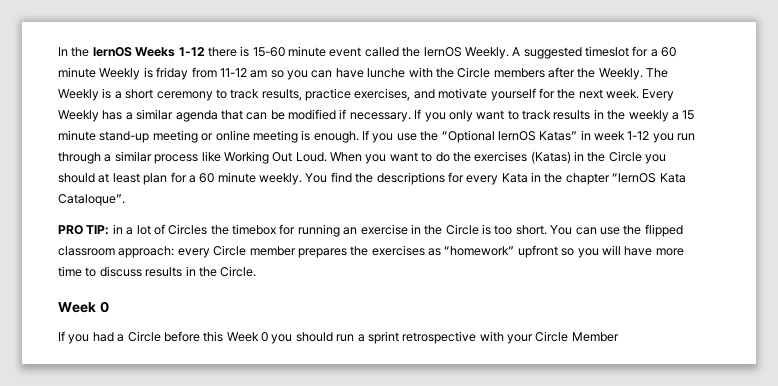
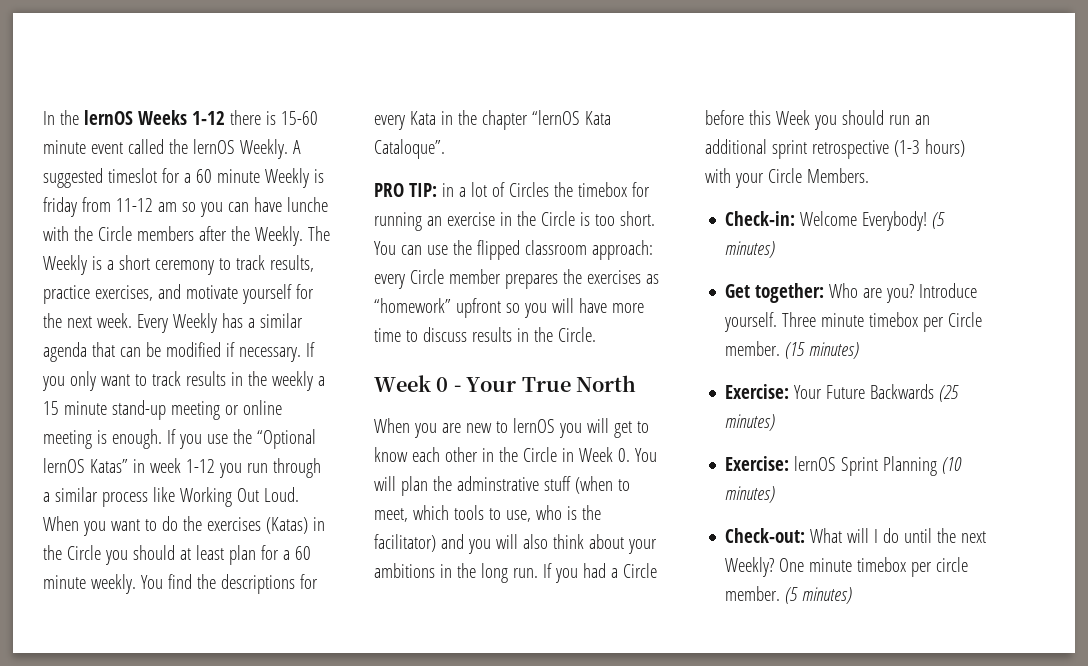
(109, 307) // -> [453,375,636,392] [374,418,649,438] [374,447,657,462] [374,476,630,496] [374,505,601,522] [374,534,657,554] [374,563,538,583] - Your True North // When you are new to lernOS you will get to know each other in the Circle in Week 0. You will plan the adminstrative stuff (when to meet, which tools to use, who is the facilitator) and you will also think about your ambitions in the long run.
[261,332,268,342] 0 -> (810, 117) none
[357,331,619,344] a sprint retrospective with your Circle Member -> [914,115,930,125] [705,139,965,159] [705,168,869,188] [725,211,946,231] [725,241,776,258] [725,283,978,303] [724,312,983,332] [725,341,860,359] [725,384,960,402] [725,414,776,431] [725,456,963,476] [725,486,776,503] [725,528,987,543] [725,557,969,577] [725,586,853,604] an additional sprint retrospective (1-3 hours) with your Circle Members. // Check-in: Welcome Everybody! (5 minutes) // Get together: Who are you? Introduce yourself. Three minute timebox per Circle member. (15 minutes) // Exercise: Your Future Backwards (25 minutes) // Exercise: lernOS Sprint Planning (10 minutes) // Check-out: What will I do until the next Weekly? One minute timebox per circle member. (5 minutes)

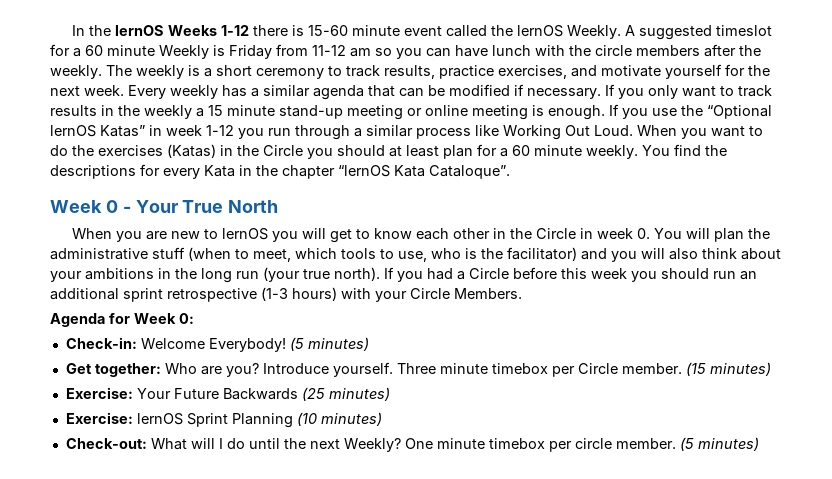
[43,197,77,217] friday -> [229,45,272,59] Friday
[286,197,328,212] lunche -> [492,45,531,56] lunch
[97,226,132,241] Circle -> [595,45,632,56] circle
[254,226,330,246] [43,255,87,275] Weekly. The Weekly -> [50,65,184,79] weekly. The weekly
[172,313,217,333] Weekly -> [170,85,218,99] weekly
[374,182,650,197] [374,211,655,231] [374,240,653,260] [374,269,659,289] [374,298,644,318] [374,327,596,342] // PRO TIP: in a lot of Circles the timebox for running an exercise in the Circle is too short. You can use the flipped classroom approach: every Circle member prepares the exercises as “homework” upfront so you will have more time to discuss results in the Circle. -> (510, 172) none
[578,447,613,462] Week -> [596,228,633,239] week
[456,476,539,491] adminstrative -> [50,248,148,260] administrative
[512,568,538,578] run. -> [236,267,380,282] run (your true north).
[775,110,810,125] Week -> [591,268,627,279] week
(869, 175) none -> [50,313,194,327] // Agenda for Week 0:

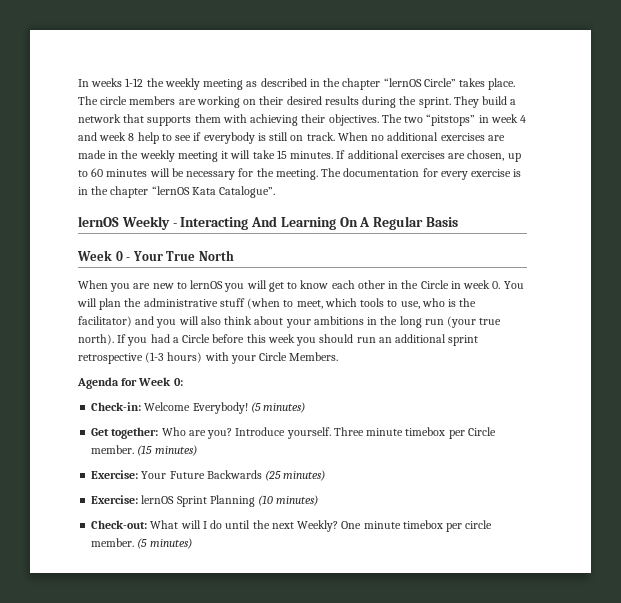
[88,25,772,40] [50,44,761,59] [50,64,770,79] [50,84,772,100] [50,104,772,120] [50,125,763,140] [50,144,727,159] [50,164,235,179] the lernOS Weeks 1-12 there is 15-60 minute event called the lernOS Weekly. A suggested timeslot for a 60 minute Weekly is Friday from 11-12 am so you can have lunch with the circle members after the weekly. The weekly is a short ceremony to track results, practice exercises, and motivate yourself for the next week. Every weekly has a similar agenda that can be modified if necessary. If you only want to track results in the weekly a 15 minute stand-up meeting or online meeting is enough. If you use the “Optional lernOS Katas” in week 1-12 you run through a similar process like Working Out Loud. When you want to do the exercises (Katas) in the Circle you should at least plan for a 60 minute weekly. You find the descriptions for every Kata -> [91,78,516,90] [78,96,517,108] [78,114,527,126] [78,132,505,144] [78,150,521,162] [78,168,522,180] weeks 1-12 the weekly meeting as described in the chapter “lernOS Circle” takes place. The circle members are working on their desired results during the sprint. They build a network that supports them with achieving their objectives. The two “pitstops” in week 4 and week 8 help to see if everybody is still on track. When no additional exercises are made in the weekly meeting it will take 15 minutes. If additional exercises are chosen, up to 60 minutes will be necessary for the meeting. The documentation for every exercise is
[429,165,510,179] Cataloque”. -> [219,186,276,198] [78,216,459,230] Catalogue”. // lernOS Weekly - Interacting And Learning On A Regular Basis

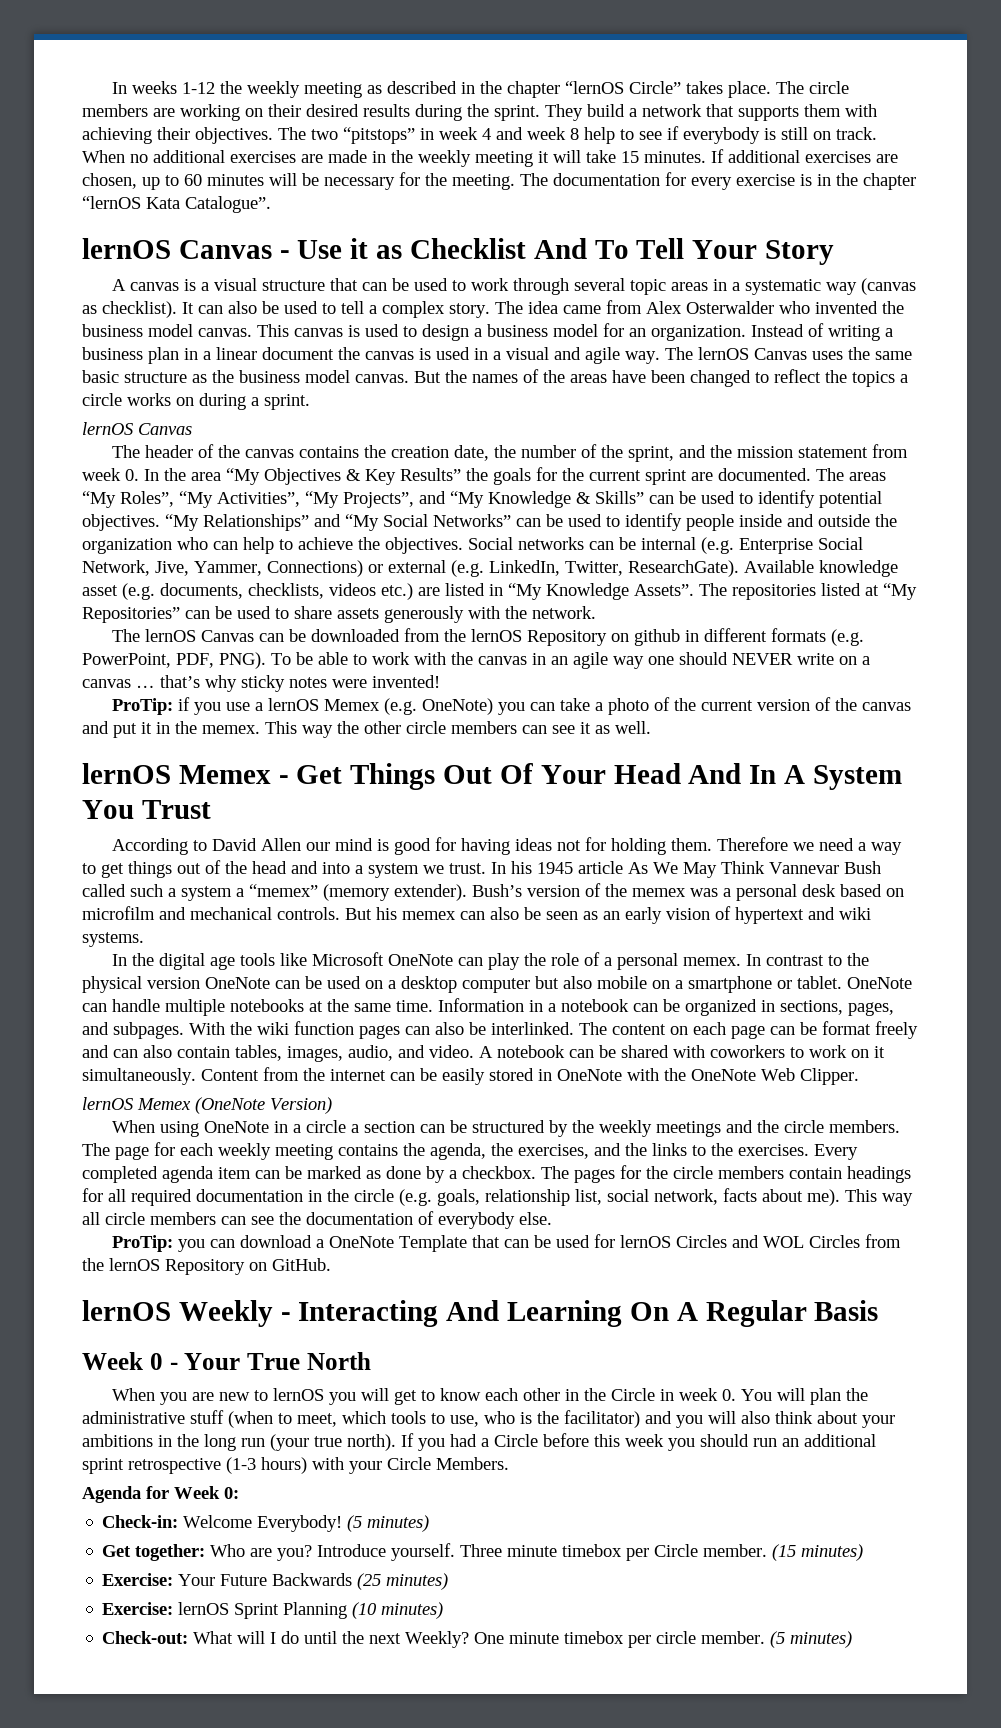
(276, 192) none -> [82,238,835,265] [112,278,917,295] [82,300,904,318] [82,323,893,341] [82,347,912,364] [82,369,908,387] [82,393,310,410] [82,422,192,435] [112,444,909,462] [82,467,886,485] [82,490,882,508] [82,513,897,531] [82,537,863,554] [82,560,898,577] [82,583,917,600] [82,606,596,623] [112,628,865,646] [82,652,870,669] [82,675,440,692] [112,697,912,715] [82,721,651,738] [82,763,902,790] [82,800,211,819] [112,837,903,855] [82,860,881,878] [82,883,904,901] [82,906,871,924] [82,932,144,947] [112,952,870,970] [82,976,912,993] [82,998,894,1016] [82,1021,918,1039] [82,1045,885,1062] [82,1067,859,1085] [82,1097,332,1114] [112,1120,901,1137] [82,1142,858,1160] [82,1165,911,1183] [82,1188,913,1206] [82,1211,552,1229] [112,1234,902,1252] [82,1258,331,1275] // lernOS Canvas - Use it as Checklist And To Tell Your Story // A canvas is a visual structure that can be used to work through several topic areas in a systematic way (canvas as checklist). It can also be used to tell a complex story. The idea came from Alex Osterwalder who invented the business model canvas. This canvas is used to design a business model for an organization. Instead of writing a business plan in a linear document the canvas is used in a visual and agile way. The lernOS Canvas uses the same basic structure as the business model canvas. But the names of the areas have been changed to reflect the topics a circle works on during a sprint. // lernOS Canvas // The header of the canvas contains the creation date, the number of the sprint, and the mission statement from week 0. In the area “My Objectives & Key Results” the goals for the current sprint are documented. The areas “My Roles”, “My Activities”, “My Projects”, and “My Knowledge & Skills” can be used to identify potential objectives. “My Relationships” and “My Social Networks” can be used to identify people inside and outside the organization who can help to achieve the objectives. Social networks can be internal (e.g. Enterprise Social Network, Jive, Yammer, Connections) or external (e.g. LinkedIn, Twitter, ResearchGate). Available knowledge asset (e.g. documents, checklists, videos etc.) are listed in “My Knowledge Assets”. The repositories listed at “My Repositories” can be used to share assets generously with the network. // The lernOS Canvas can be downloaded from the lernOS Repository on github in different formats (e.g. PowerPoint, PDF, PNG). To be able to work with the canvas in an agile way one should NEVER write on a canvas … that’s why sticky notes were invented! // ProTip: if you use a lernOS Memex (e.g. OneNote) you can take a photo of the current version of the canvas and put it in the memex. This way the other circle members can see it as well. // lernOS Memex - Get Things Out Of Your Head And In A System You Trust // According to David Allen our mind is good for having ideas not for holding them. Therefore we need a way to get things out of the head and into a system we trust. In his 1945 article As We May Think Vannevar Bush called such a system a “memex” (memory extender). Bush’s version of the memex was a personal desk based on microfilm and mechanical controls. But his memex can also be seen as an early vision of hypertext and wiki systems. // In the digital age tools like Microsoft OneNote can play the role of a personal memex. In contrast to the physical version OneNote can be used on a desktop computer but also mobile on a smartphone or tablet. OneNote can handle multiple notebooks at the same time. Information in a notebook can be organized in sections, pages, and subpages. With the wiki function pages can also be interlinked. The content on each page can be format freely and can also contain tables, images, audio, and video. A notebook can be shared with coworkers to work on it simultaneously. Content from the internet can be easily stored in OneNote with the OneNote Web Clipper. // lernOS Memex (OneNote Version) // When using OneNote in a circle a section can be structured by the weekly meetings and the circle members. The page for each weekly meeting contains the agenda, the exercises, and the links to the exercises. Every completed agenda item can be marked as done by a checkbox. The pages for the circle members contain headings for all required documentation in the circle (e.g. goals, relationship list, social network, facts about me). This way all circle members can see the documentation of everybody else. // ProTip: you can download a OneNote Template that can be used for lernOS Circles and WOL Circles from the lernOS Repository on GitHub.

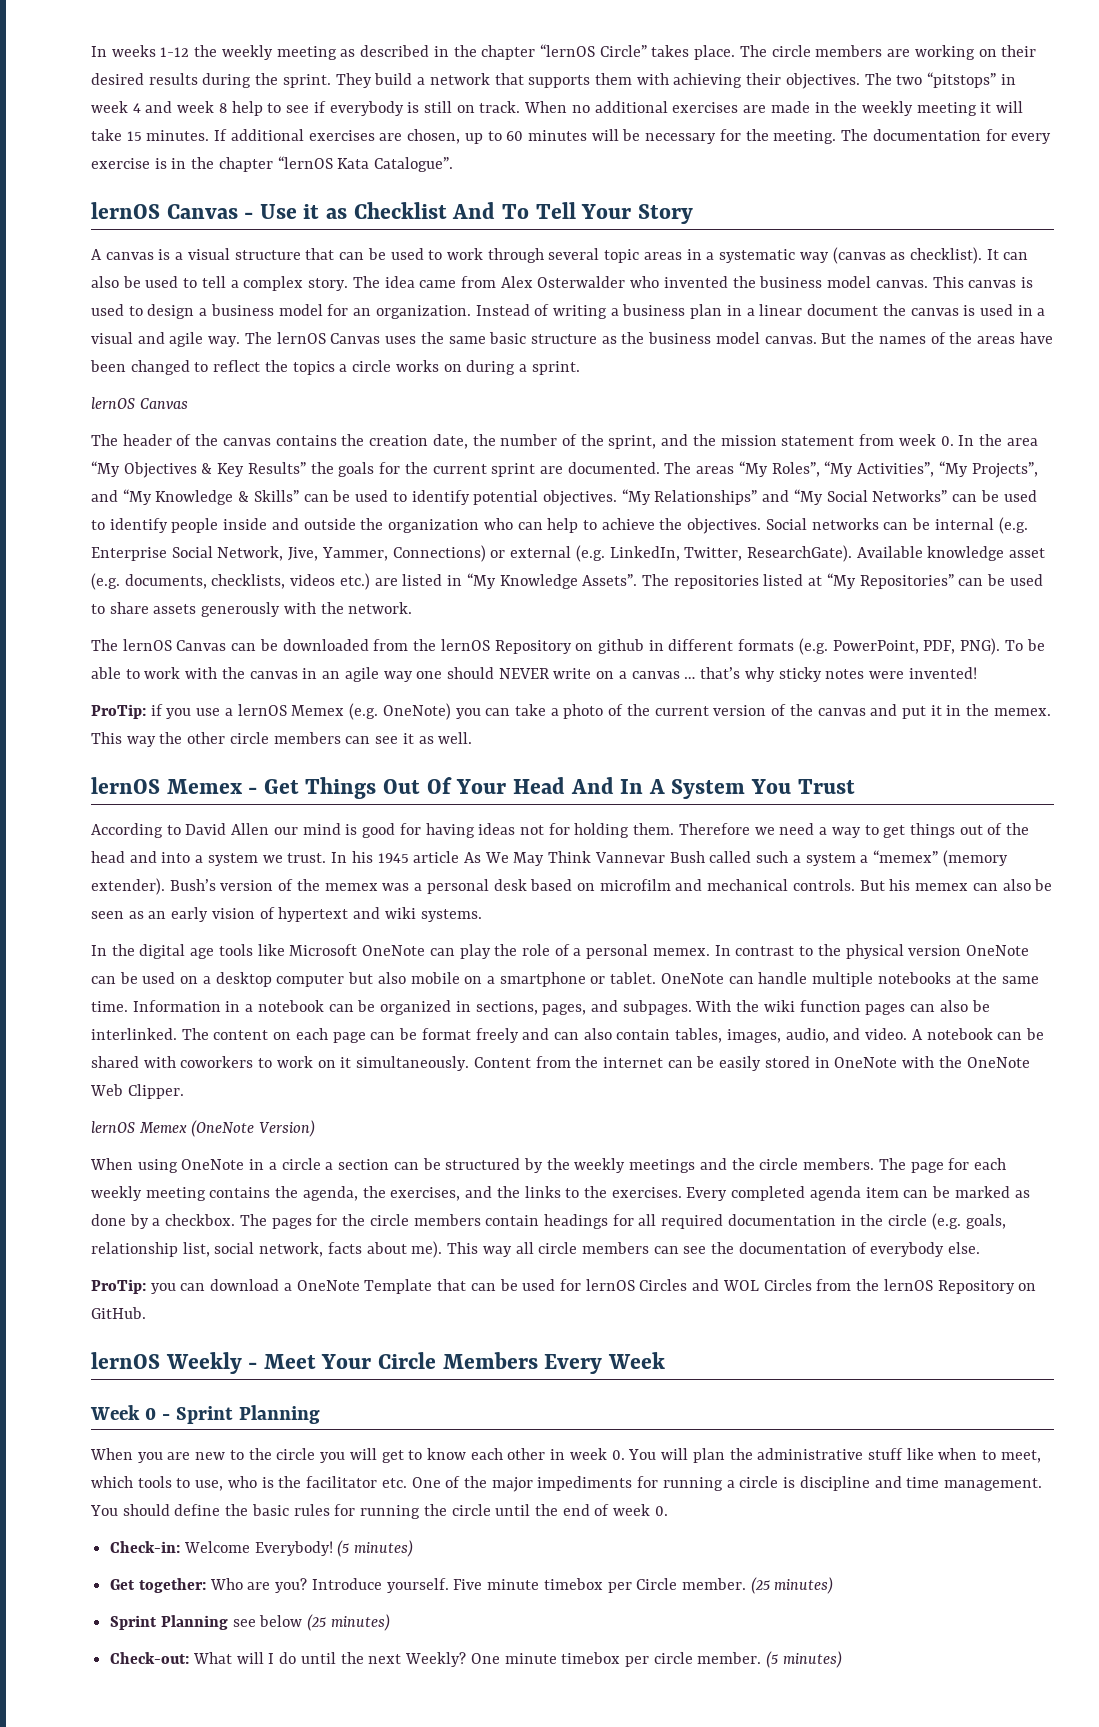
[298,1300,879,1327] Interacting And Learning On A Regular Basis -> [263,1352,665,1374] Meet Your Circle Members Every Week
[184,1352,371,1370] Your True North -> [175,1405,320,1424] Sprint Planning
[273,1388,325,1401] lernOS -> [248,1448,316,1460] the circle
[584,1388,675,1401] the Circle in -> (566, 1454) none
[228,1411,273,1428] (when -> [906,1448,978,1460] like when
[564,1410,895,1428] [82,1433,876,1451] [82,1457,509,1474] [82,1486,239,1503] facilitator) and you will also think about your ambitions in the long run (your true north). If you had a Circle before this week you should run an additional sprint retrospective (1-3 hours) with your Circle Members. // Agenda for Week 0: -> [306,1476,1042,1492] [90,1504,668,1519] facilitator etc. One of the major impediments for running a circle is discipline and time management. You should define the basic rules for running the circle until the end of week 0.
[460,1544,503,1557] Three -> [453,1579,483,1590] Five
[772,1544,864,1561] [102,1573,449,1590] [102,1602,378,1619] (15 minutes) // Exercise: Your Future Backwards (25 minutes) // Exercise: lernOS Sprint Planning (10 -> [750,1577,834,1594] [110,1614,327,1631] (25 minutes) // Sprint Planning see below (25

